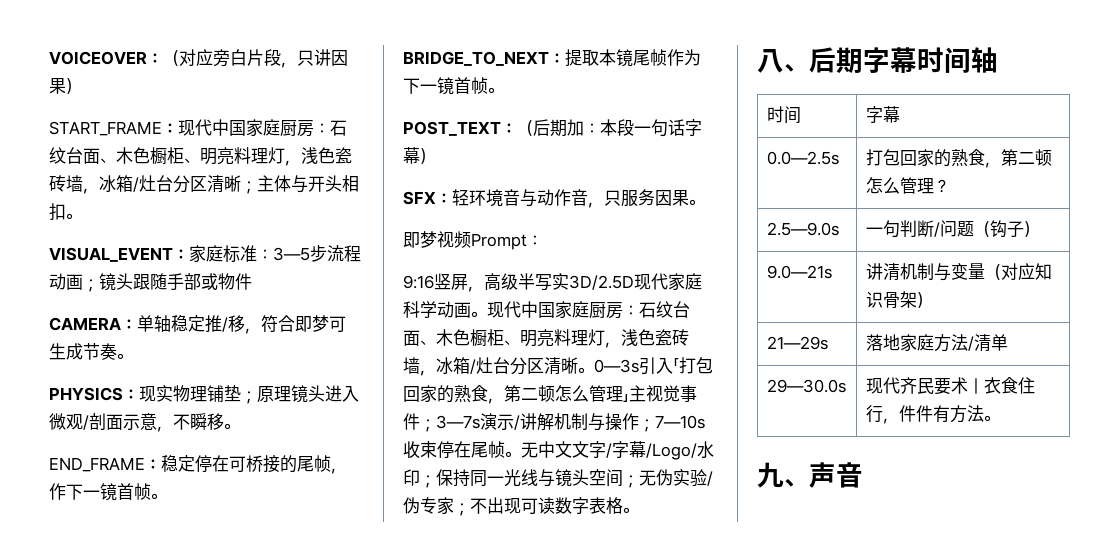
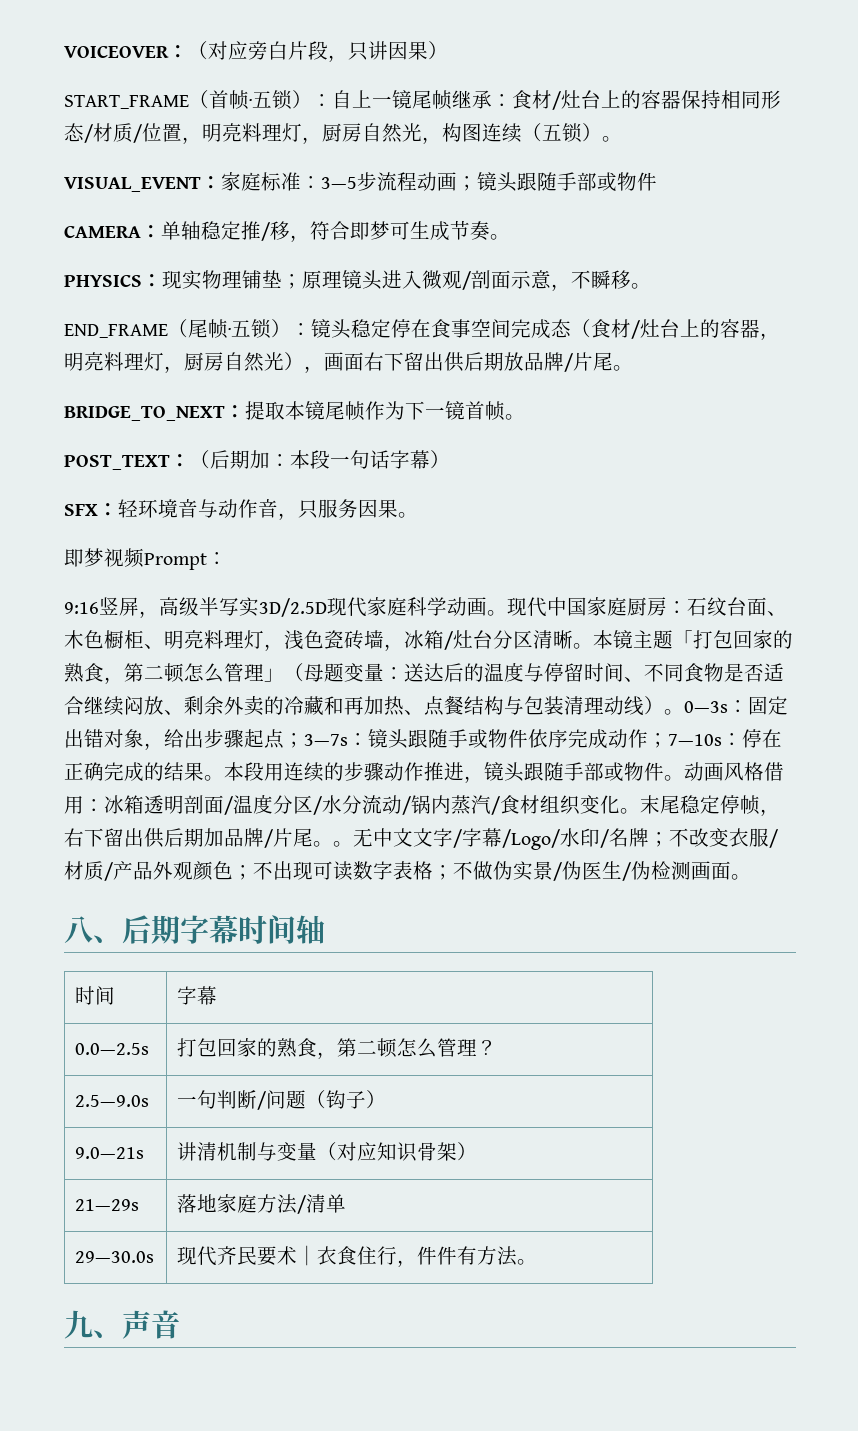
[162,119,347,137] [49,147,352,166] [49,175,359,194] [49,203,66,221] ：现代中国家庭厨房：石纹台面、木色橱柜、明亮料理灯，浅色瓷砖墙，冰箱/灶台分区清晰；主体与开头相扣 -> [189,90,781,110] [64,123,602,144] （首帧·五锁）：自上一镜尾帧继承：食材/灶台上的容器保持相同形态/材质/位置，明亮料理灯，厨房自然光，构图连续（五锁）
[145,455,347,474] [49,483,151,501] ：稳定停在可桥接的尾帧，作下一镜首帧 -> [168,319,780,340] [64,352,613,373] （尾帧·五锁）：镜头稳定停在食事空间完成态（食材/灶台上的容器，明亮料理灯，厨房自然光），画面右下留出供后期放品牌/片尾
[594,357,673,375] 0—3s引入 -> [593,630,673,649] 本镜主题
[629,385,697,402] [403,413,705,432] [403,441,505,459] 主视觉事件；3—7s演示/讲解机制与操作；7—10s收束停在尾帧 -> [284,663,784,682] [64,695,788,716] [64,729,782,750] [64,762,784,783] [64,795,780,816] [64,828,333,848] （母题变量：送达后的温度与停留时间、不同食物是否适合继续闷放、剩余外卖的冷藏和再加热、点餐结构与包装清理动线）。0—3s：固定出错对象，给出步骤起点；3—7s：镜头跟随手或物件依序完成动作；7—10s：停在正确完成的结果。本段用连续的步骤动作推进，镜头跟随手部或物件。动画风格借用：冰箱透明剖面/温度分区/水分流动/锅内蒸汽/食材组织变化。末尾稳定停帧，右下留出供后期加品牌/片尾。
[420,469,713,488] [403,497,454,515] ；保持同一光线与镜头空间；无伪实验/伪专家 -> [600,828,778,848] [64,861,233,881] /名牌；不改变衣服/材质/产品外观颜色
(623, 505) none -> [433,861,731,881] ；不做伪实景/伪医生/伪检测画面

